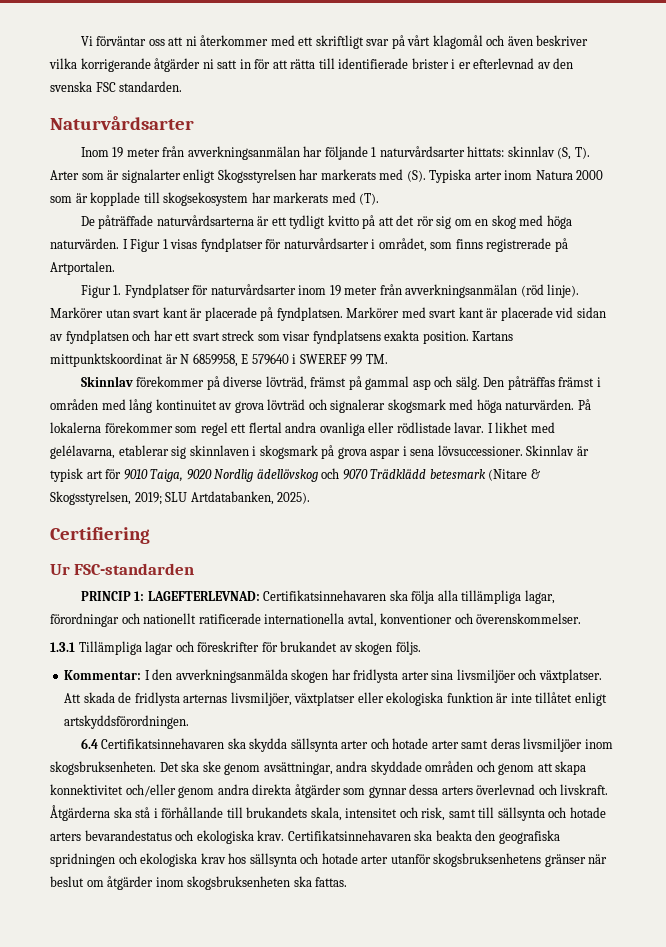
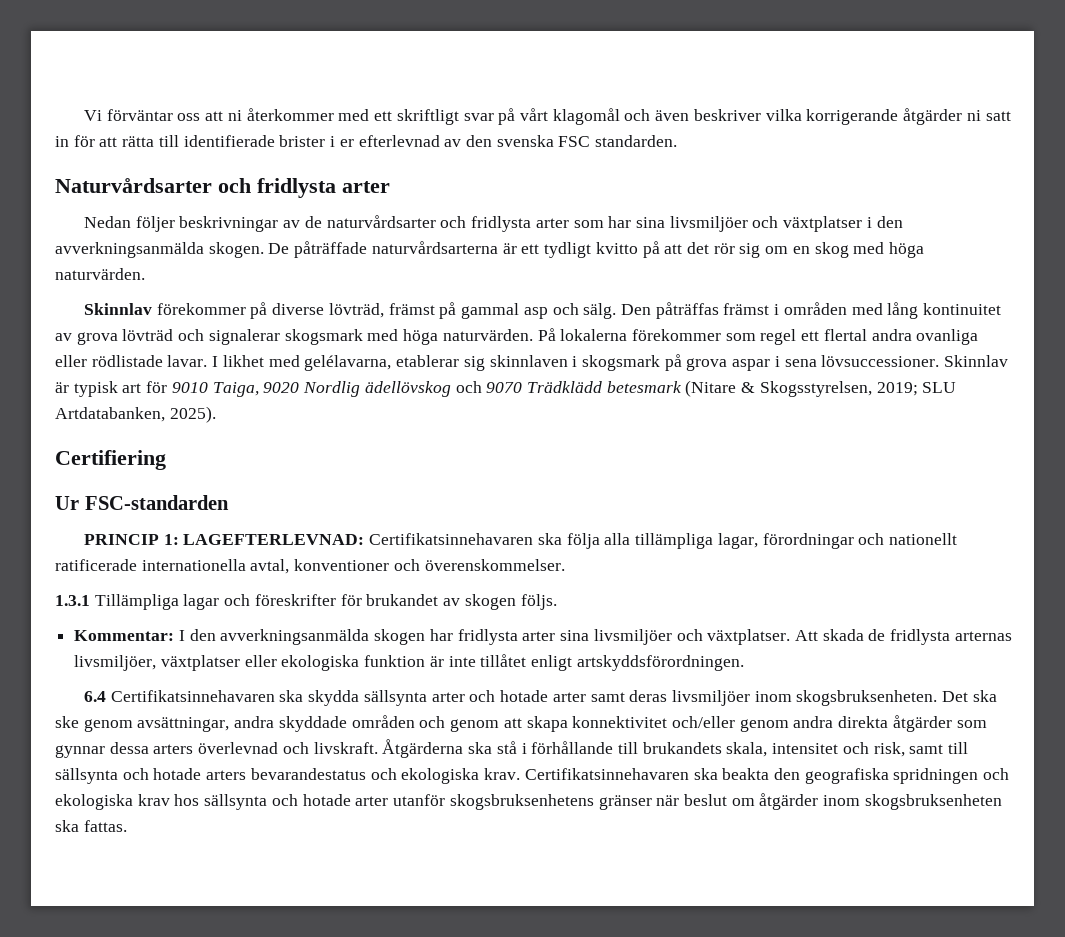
[80,146,590,160] [50,169,604,183] [50,192,380,206] // Inom 19 meter från avverkningsanmälan har följande 1 naturvårdsarter hittats: skinnlav (S, T). Arter som är signalarter enligt Skogsstyrelsen har markerats med (S). Typiska arter inom Natura 2000 som är kopplade till skogsekosystem har markerats med (T). // -> [218,178,390,198] [84,215,903,232] [55,242,264,258] och fridlysta arter // Nedan följer beskrivningar av de naturvårdsarter och fridlysta arter som har sina livsmiljöer och växtplatser i den avverkningsanmälda skogen.
[122,238,568,252] [50,261,115,275] [80,284,580,298] [50,307,606,321] [50,330,514,344] [50,353,388,367] I Figur 1 visas fyndplatser för naturvårdsarter i området, som finns registrerade på Artportalen. // Figur 1. Fyndplatser för naturvårdsarter inom 19 meter från avverkningsanmälan (röd linje). Markörer utan svart kant är placerade på fyndplatsen. Markörer med svart kant är placerade vid sidan av fyndplatsen och har ett svart streck som visar fyndplatsens exakta position. Kartans mittpunktskoordinat är N 6859958, E 579640 i SWEREF 99 TM. -> (145, 274) none

